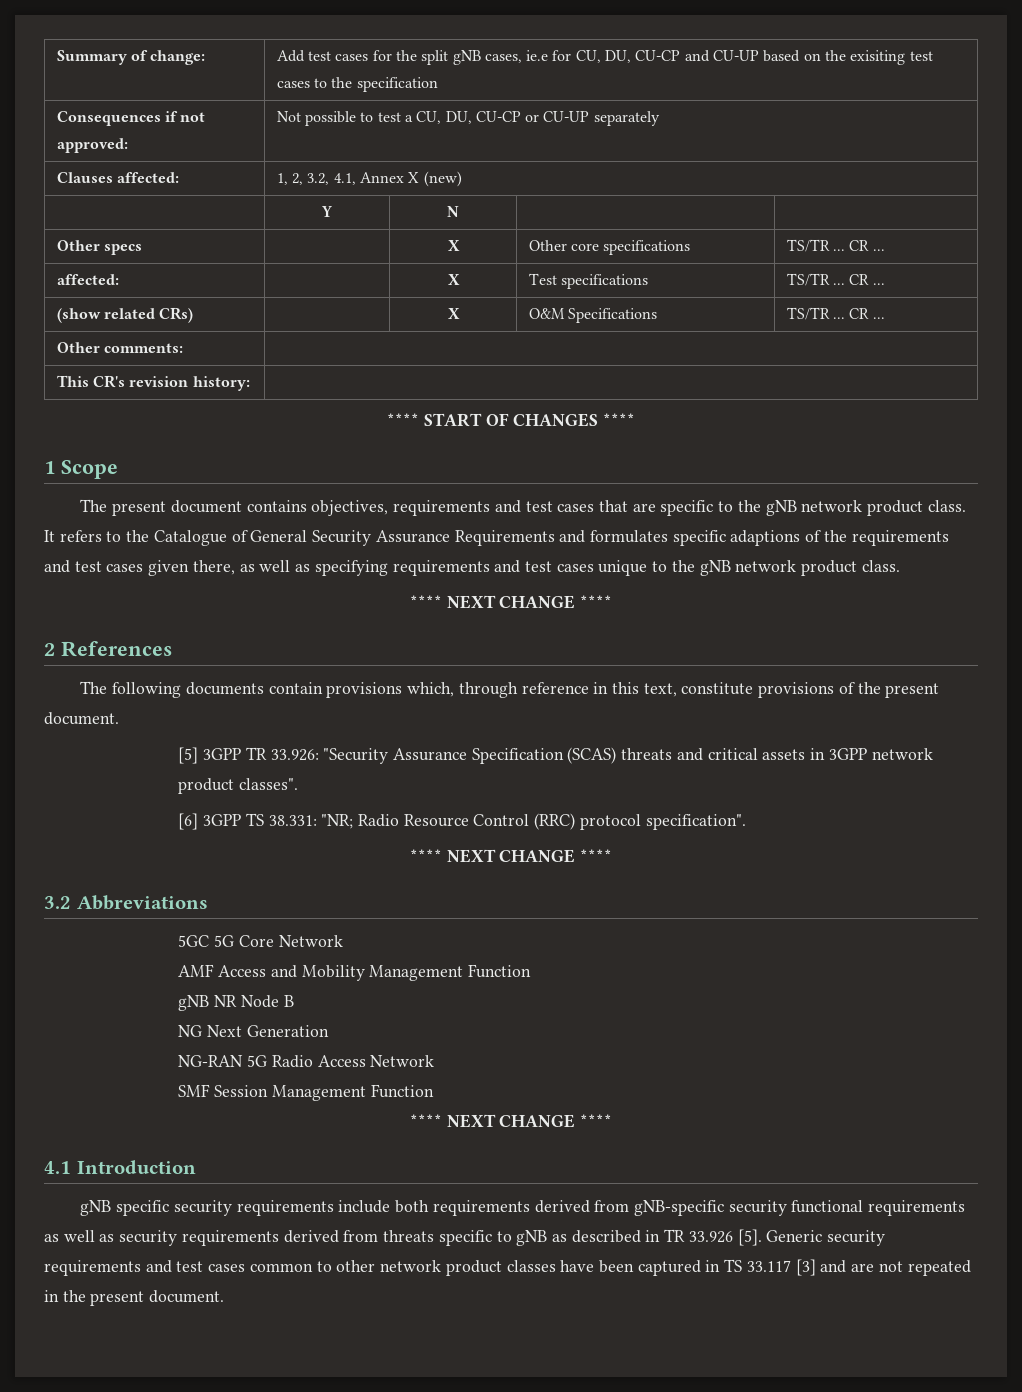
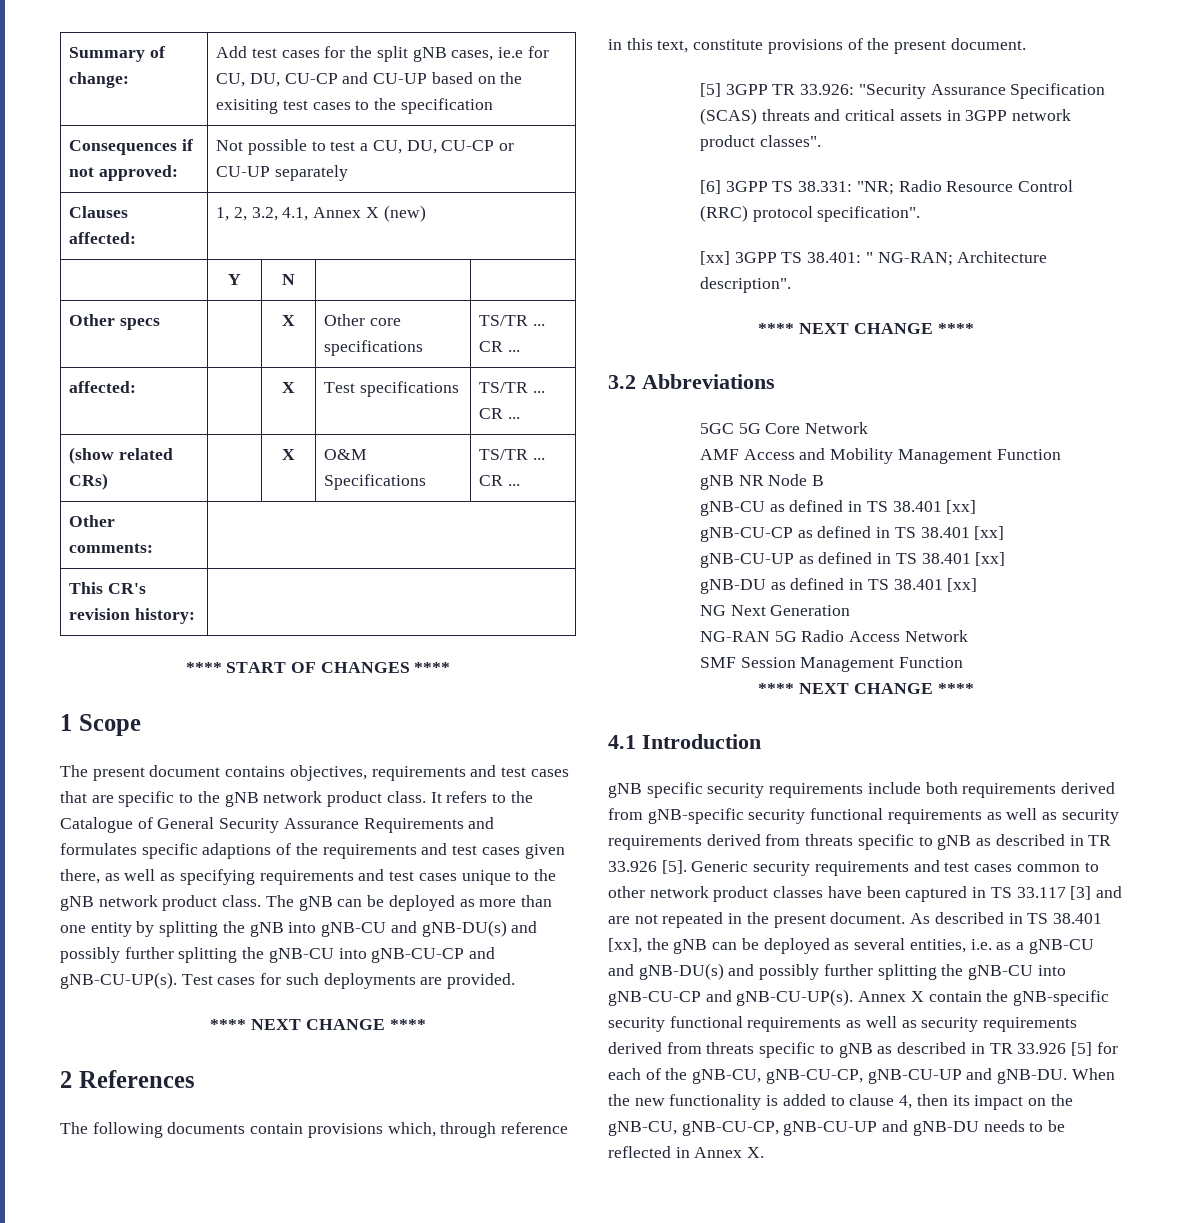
(900, 566) none -> [265,895,552,911] [60,920,538,937] [60,947,496,963] [60,972,516,989] The gNB can be deployed as more than one entity by splitting the gNB into gNB-CU and gNB-DU(s) and possibly further splitting the gNB-CU into gNB-CU-CP and gNB-CU-UP(s). Test cases for such deployments are provided.
(746, 822) none -> [699,251,1048,266] [699,277,791,293] // [xx] 3GPP TS 38.401: " NG-RAN; Architecture description".
(294, 1001) none -> [699,500,977,516] [699,526,1005,542] [699,552,1006,568] [699,578,978,594] // gNB-CU as defined in TS 38.401 [xx] // gNB-CU-CP as defined in TS 38.401 [xx] // gNB-CU-UP as defined in TS 38.401 [xx] // gNB-DU as defined in TS 38.401 [xx]
(225, 1296) none -> [910,912,1102,924] [608,938,1094,954] [608,963,1066,980] [608,989,1110,1006] [608,1016,1078,1032] [608,1042,1118,1058] [608,1068,1115,1084] [608,1094,1073,1110] [608,1120,1066,1136] [608,1146,765,1158] As described in TS 38.401 [xx], the gNB can be deployed as several entities, i.e. as a gNB-CU and gNB-DU(s) and possibly further splitting the gNB-CU into gNB-CU-CP and gNB-CU-UP(s). Annex X contain the gNB-specific security functional requirements as well as security requirements derived from threats specific to gNB as described in TR 33.926 [5] for each of the gNB-CU, gNB-CU-CP, gNB-CU-UP and gNB-DU. When the new functionality is added to clause 4, then its impact on the gNB-CU, gNB-CU-CP, gNB-CU-UP and gNB-DU needs to be reflected in Annex X.

